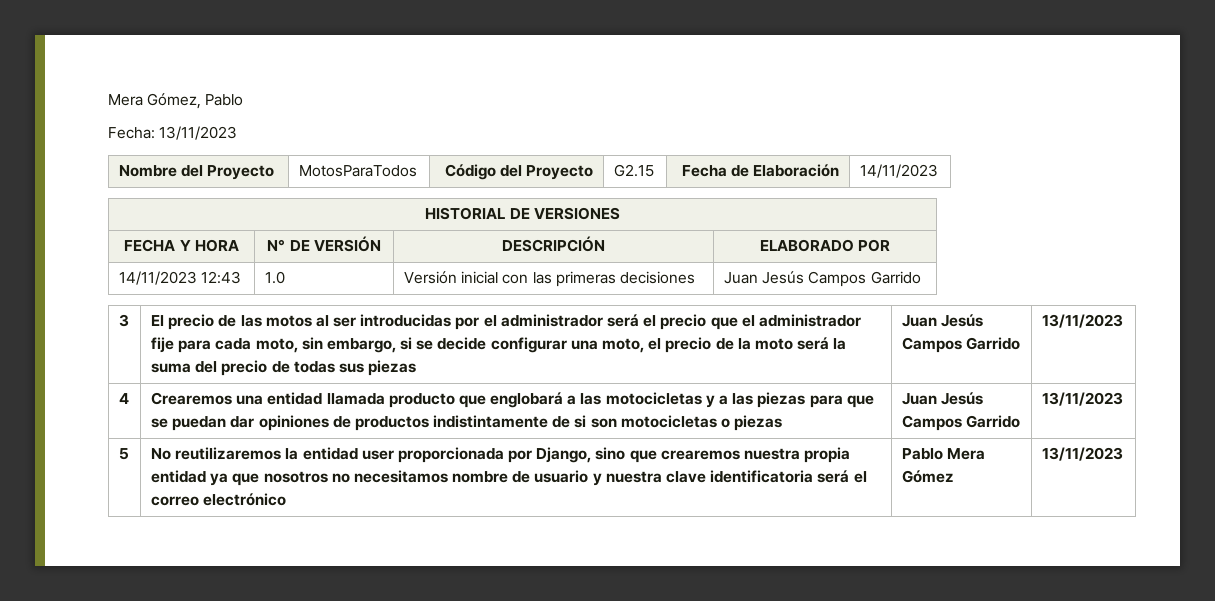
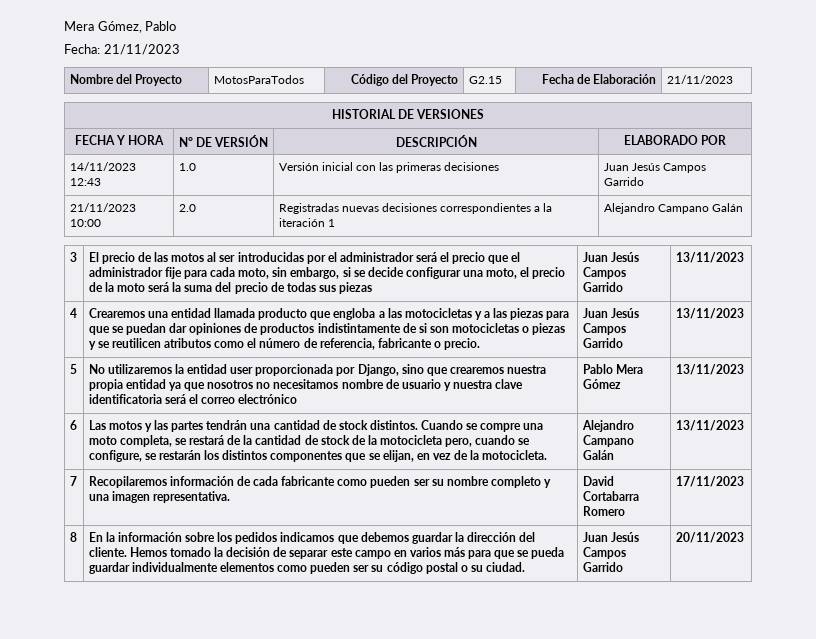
[159,126,238,140] 13/11/2023 -> [103,44,180,55] 21/11/2023
[859,164,938,178] 14/11/2023 -> [666,75,733,84] 21/11/2023
(921, 277) none -> [69,203,136,212] [69,219,101,227] [178,204,196,212] [278,203,553,214] [278,218,335,227] [603,203,743,214] // 21/11/2023 10:00 | 2.0 | Registradas nuevas decisiones correspondientes a la iteración 1 | Alejandro Campano Galán
[490,392,564,408] englobará -> [333,308,376,320] engloba
(783, 423) none -> [88,338,480,350] y se reutilicen atributos como el número de referencia, fabricante o precio.
[175,447,282,460] reutilizaremos -> [107,364,172,374] utilizaremos
(1123, 454) none -> [69,420,77,430] [88,420,544,432] [88,435,531,447] [88,450,548,462] [581,420,634,432] [582,435,634,447] [582,450,614,460] [675,420,744,431] [69,476,77,486] [88,476,551,488] [88,491,230,503] [582,476,614,486] [582,491,639,501] [582,506,625,516] [675,476,744,487] [69,532,77,542] [88,532,536,544] [88,547,565,559] [88,562,525,574] [582,532,639,542] [582,547,626,559] [582,562,623,572] [675,532,744,543] // 6 | Las motos y las partes tendrán una cantidad de stock distintos. Cuando se compre una moto completa, se restará de la cantidad de stock de la motocicleta pero, cuando se configure, se restarán los distintos componentes que se elijan, en vez de la motocicleta. | Alejandro Campano Galán | 13/11/2023 // 7 | Recopilaremos información de cada fabricante como pueden ser su nombre completo y una imagen representativa. | David Cortabarra Romero | 17/11/2023 // 8 | En la información sobre los pedidos indicamos que debemos guardar la dirección del cliente. Hemos tomado la decisión de separar este campo en varios más para que se pueda guardar individualmente elementos como pueden ser su código postal o su ciudad. | Juan Jesús Campos Garrido | 20/11/2023

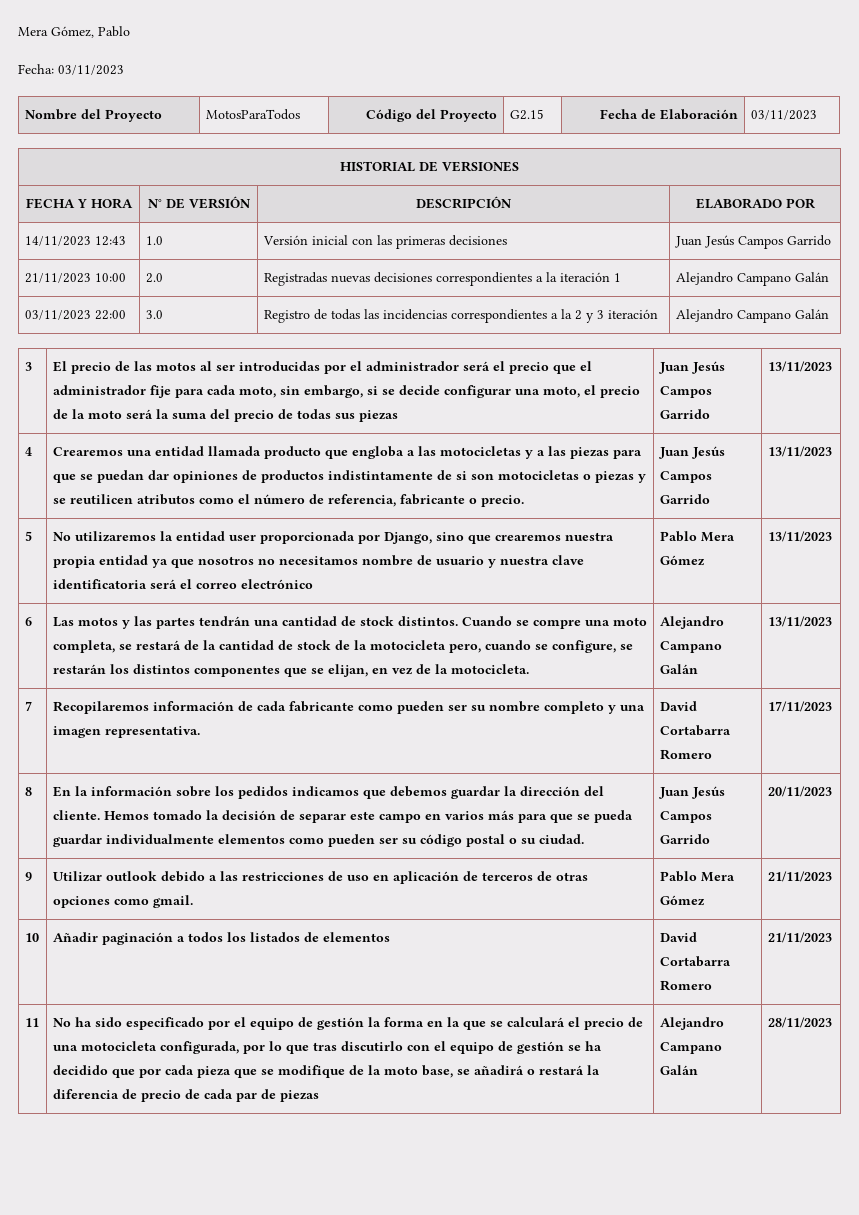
[103,44,180,55] 21/11/2023 -> [58,65,124,75] 03/11/2023
[666,75,733,84] 21/11/2023 -> [750,110,817,120] 03/11/2023
(743, 207) none -> [24,310,126,320] [145,310,163,319] [263,309,658,323] [675,309,829,323] // 03/11/2023 22:00 | 3.0 | Registro de todas las incidencias correspondientes a la 2 y 3 iteración | Alejandro Campano Galán
(744, 537) none -> [24,872,32,881] [52,871,588,884] [52,895,193,908] [659,871,735,882] [659,895,704,906] [767,871,832,882] [24,933,39,942] [52,932,390,945] [659,932,697,942] [659,956,731,967] [659,980,712,991] [767,932,832,943] [24,1018,39,1027] [52,1017,643,1030] [52,1041,602,1054] [52,1065,600,1078] [52,1089,319,1102] [659,1017,724,1030] [659,1042,722,1054] [659,1065,698,1075] [767,1017,832,1028] // 9 | Utilizar outlook debido a las restricciones de uso en aplicación de terceros de otras opciones como gmail. | Pablo Mera Gómez | 21/11/2023 // 10 | Añadir paginación a todos los listados de elementos | David Cortabarra Romero | 21/11/2023 // 11 | No ha sido especificado por el equipo de gestión la forma en la que se calculará el precio de una motocicleta configurada, por lo que tras discutirlo con el equipo de gestión se ha decidido que por cada pieza que se modifique de la moto base, se añadirá o restará la diferencia de precio de cada par de piezas | Alejandro Campano Galán | 28/11/2023

